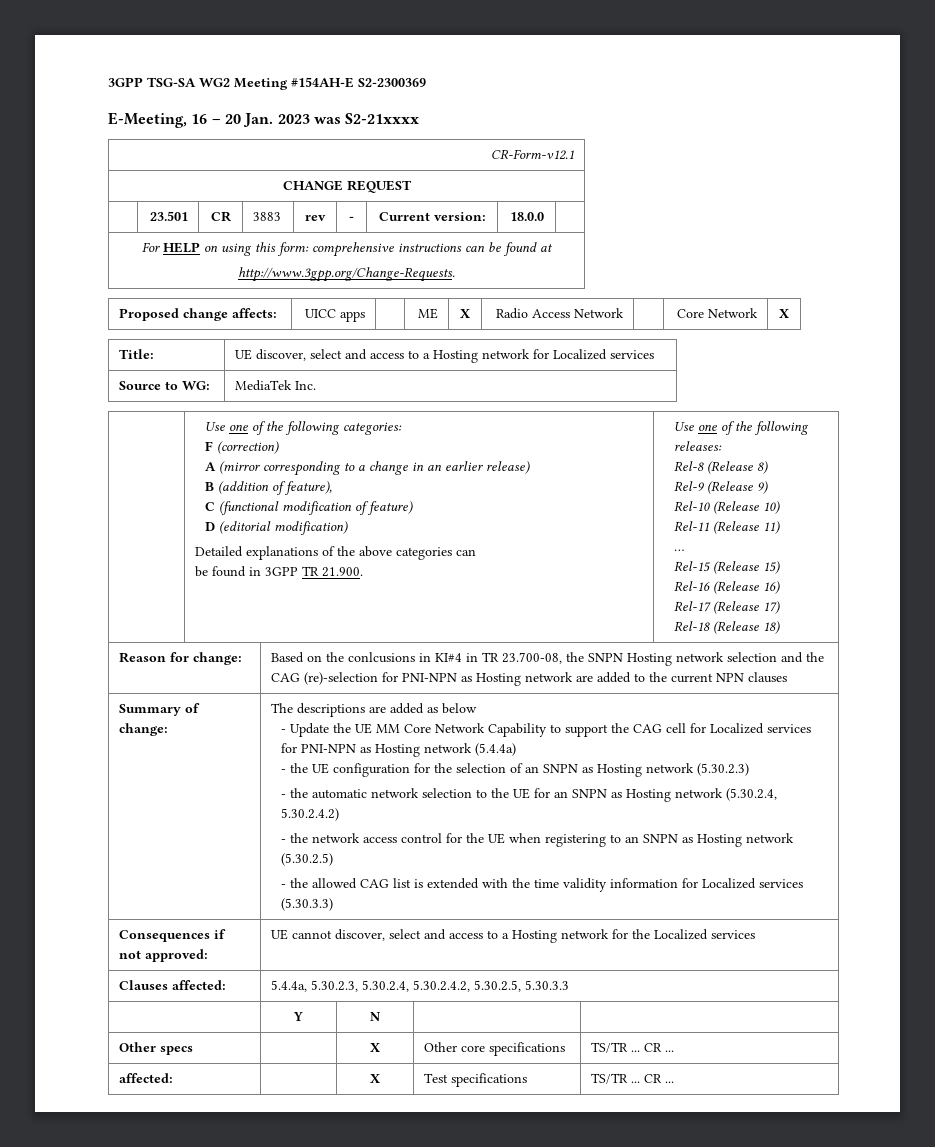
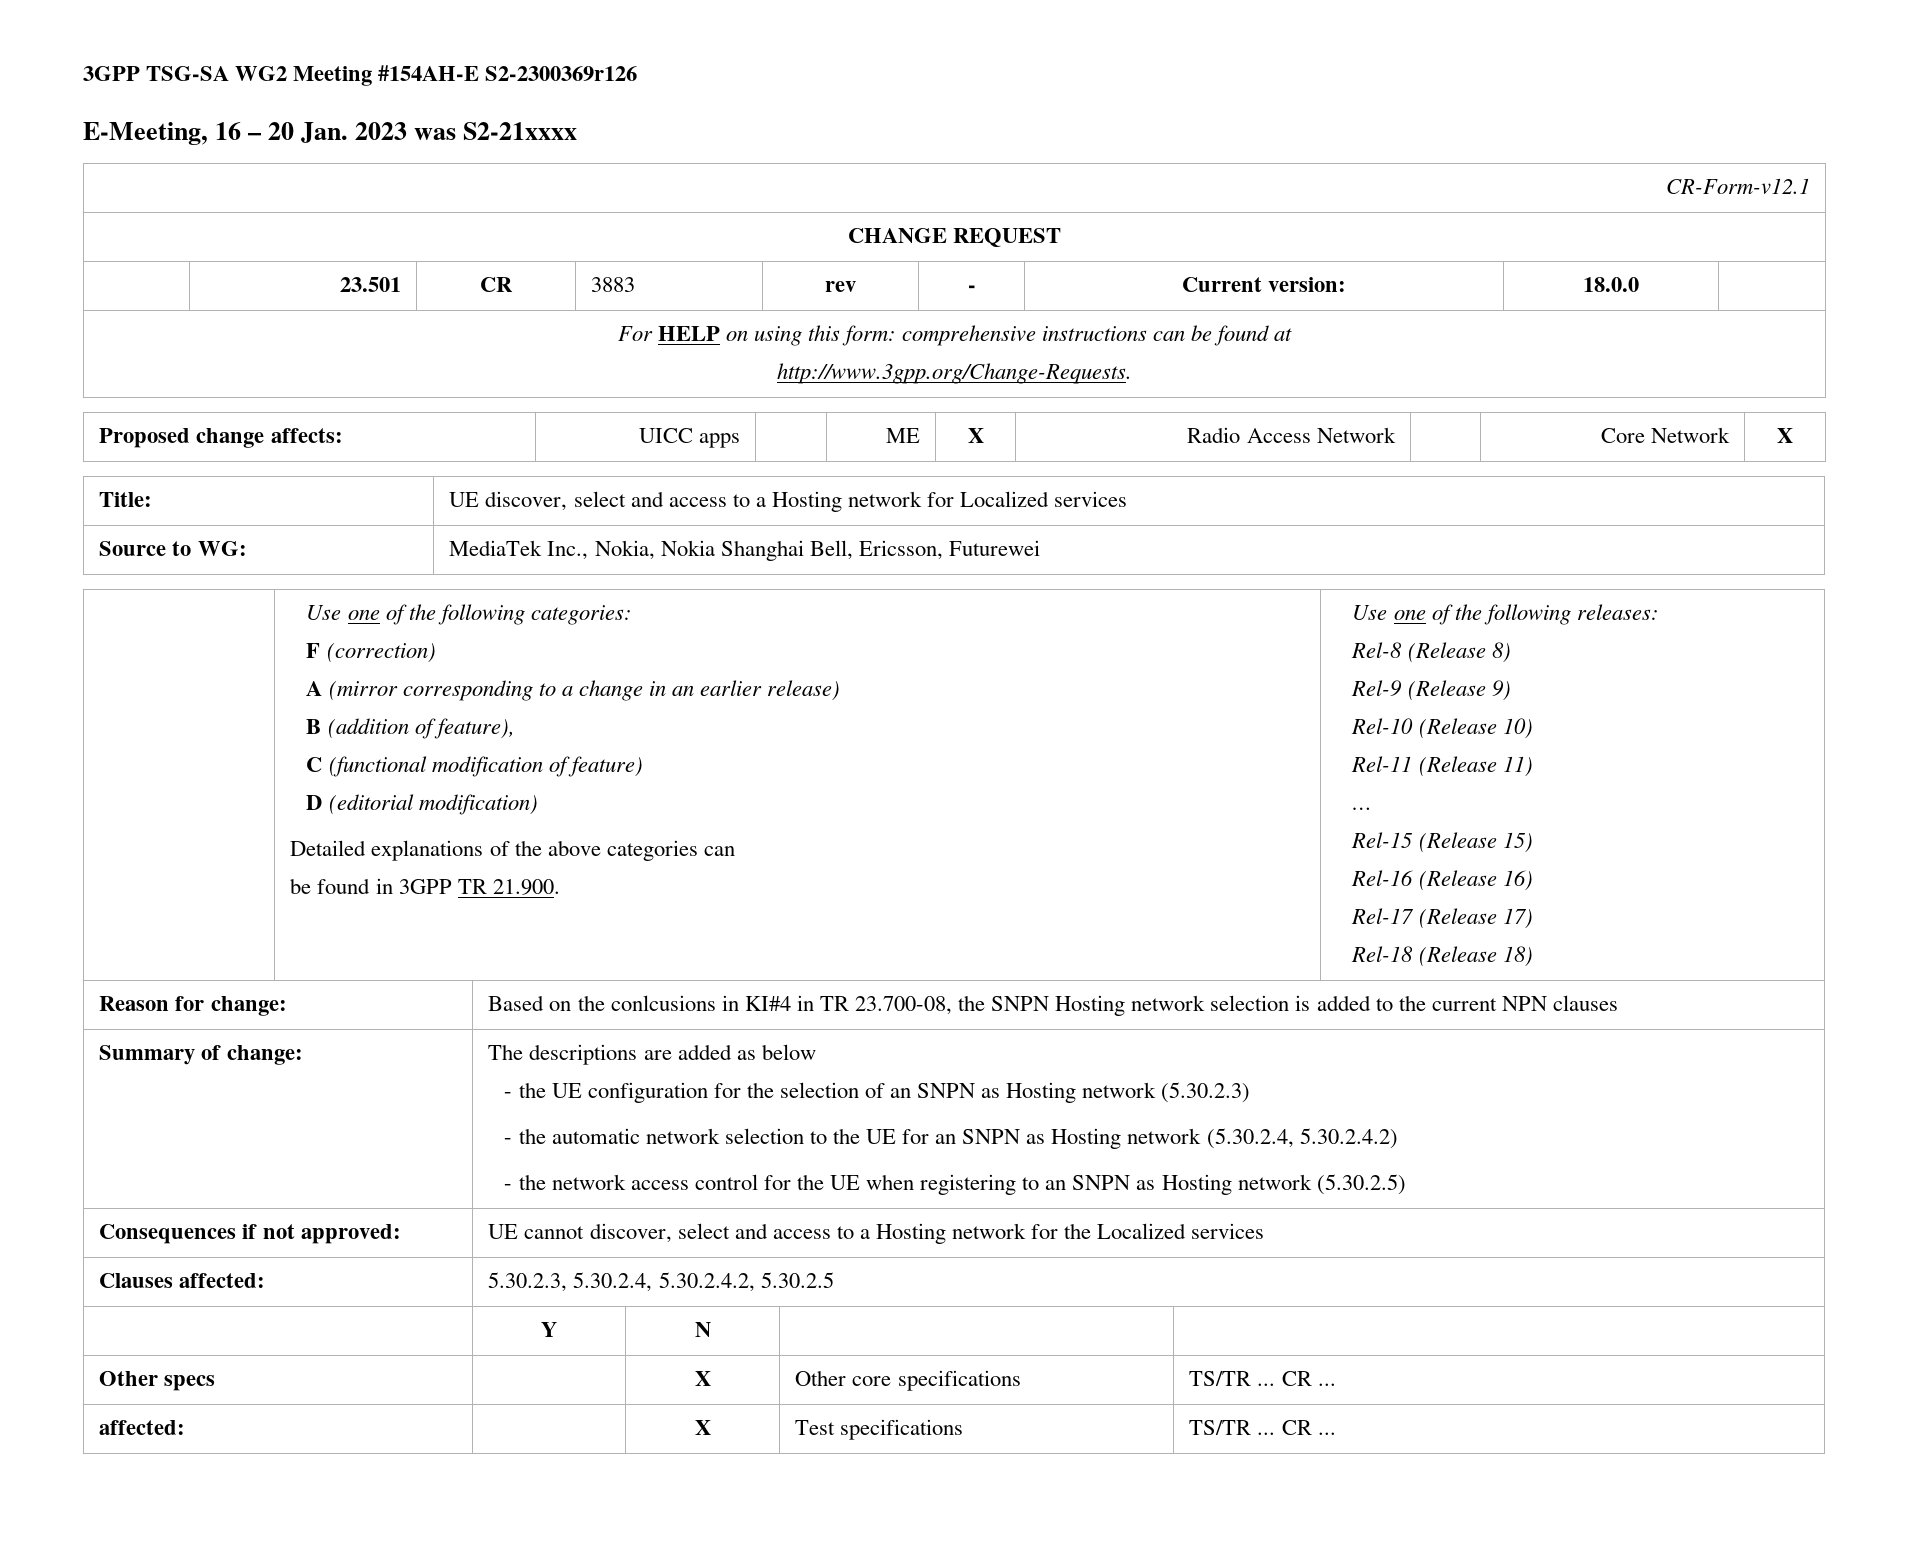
[358,78,426,87] S2-2300369 -> [485,66,638,81] S2-2300369r126
[295,381,317,390] Inc. -> [547,540,1040,561] Inc., Nokia, Nokia Shanghai Bell, Ericsson, Futurewei
[781,652,825,663] [271,672,594,686] and the CAG (re)-selection for PNI-NPN as Hosting network are -> [1295,995,1311,1011] is
[281,723,812,737] [281,743,517,757] // - Update the UE MM Core Network Capability to support the CAG cell for Localized services for PNI-NPN as Hosting network (5.4.4a) -> (816, 1052) none
[281,878,804,892] [281,898,334,911] // - the allowed CAG list is extended with the time validity information for Localized services (5.30.3.3) -> (1406, 1184) none
[271,980,308,992] 5.4.4a, -> (266, 1280) none
[474,980,570,992] 5.30.2.5, 5.30.3.3 -> [760,1272,834,1288] 5.30.2.5

